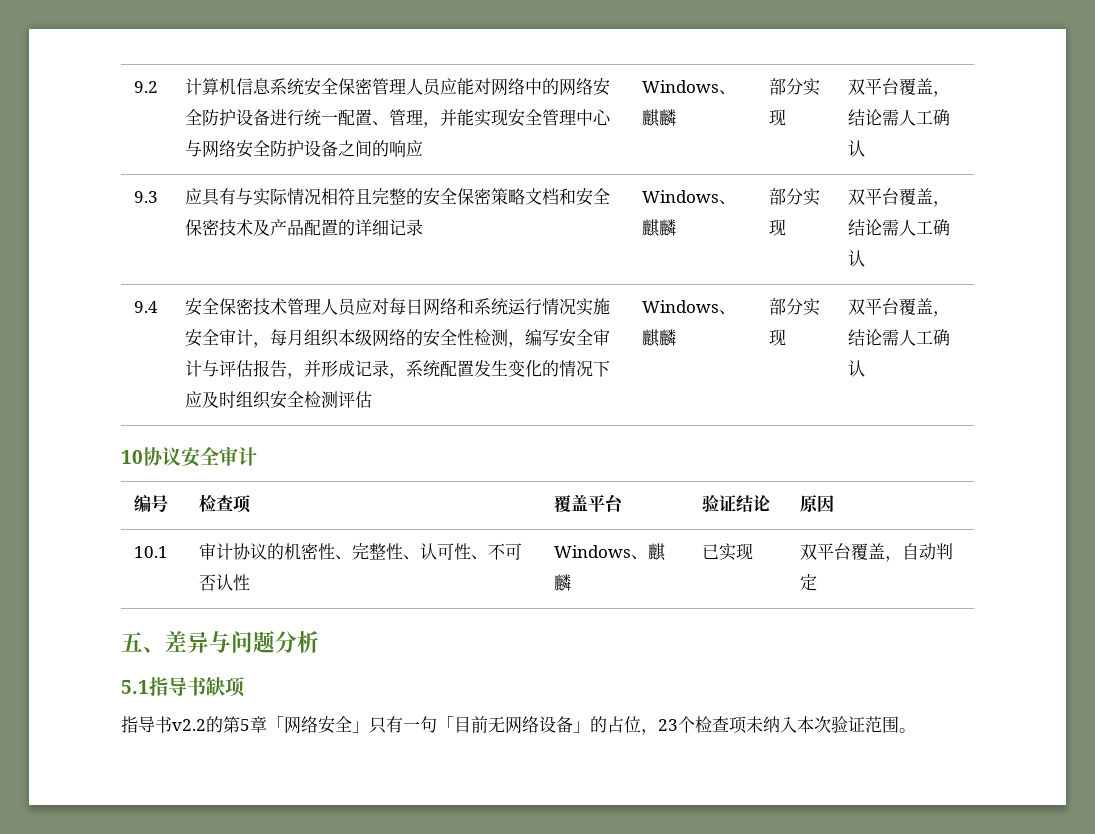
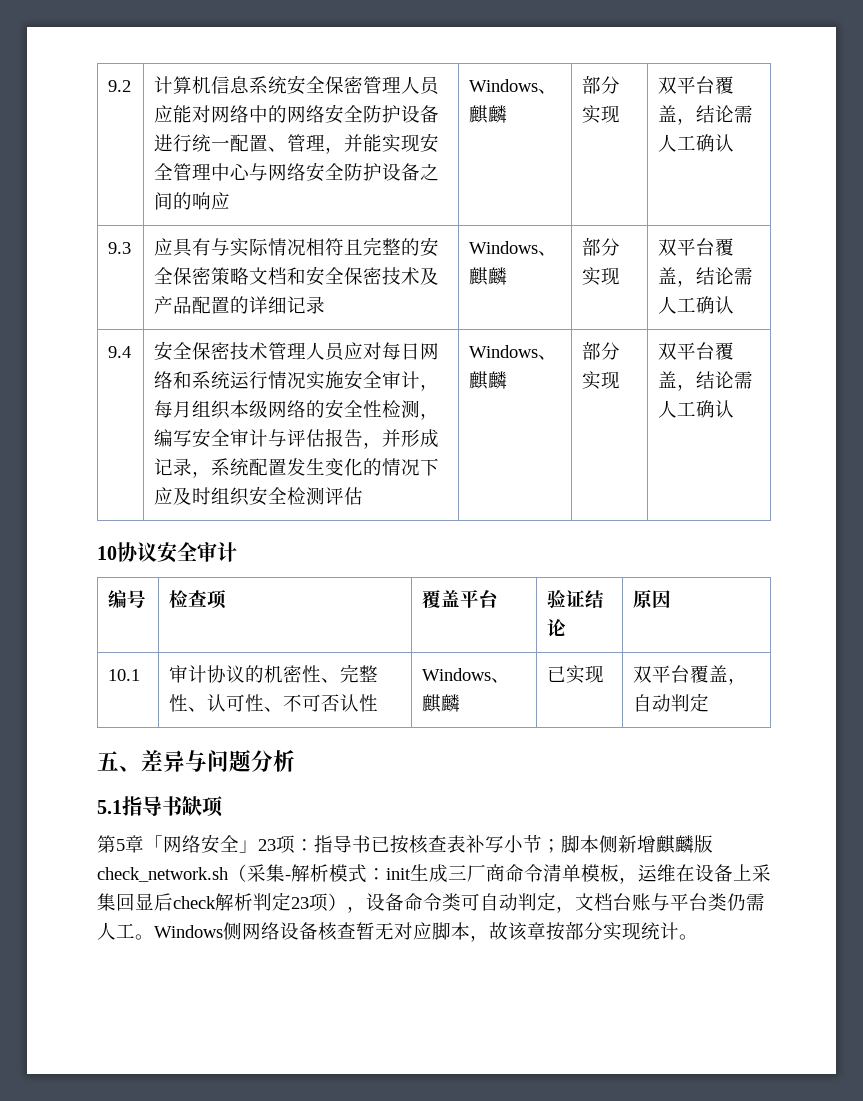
[121,716,223,733] 指导书v2.2的 -> (223, 806) none
[369,716,899,735] 只有一句「目前无网络设备」的占位，23个检查项未纳入本次验证范围 -> [258,834,713,854] [97,864,771,884] [97,892,765,913] [97,922,679,942] 23项：指导书已按核查表补写小节；脚本侧新增麒麟版check_network.sh（采集-解析模式：init生成三厂商命令清单模板，运维在设备上采集回显后check解析判定23项），设备命令类可自动判定，文档台账与平台类仍需人工。Windows侧网络设备核查暂无对应脚本，故该章按部分实现统计

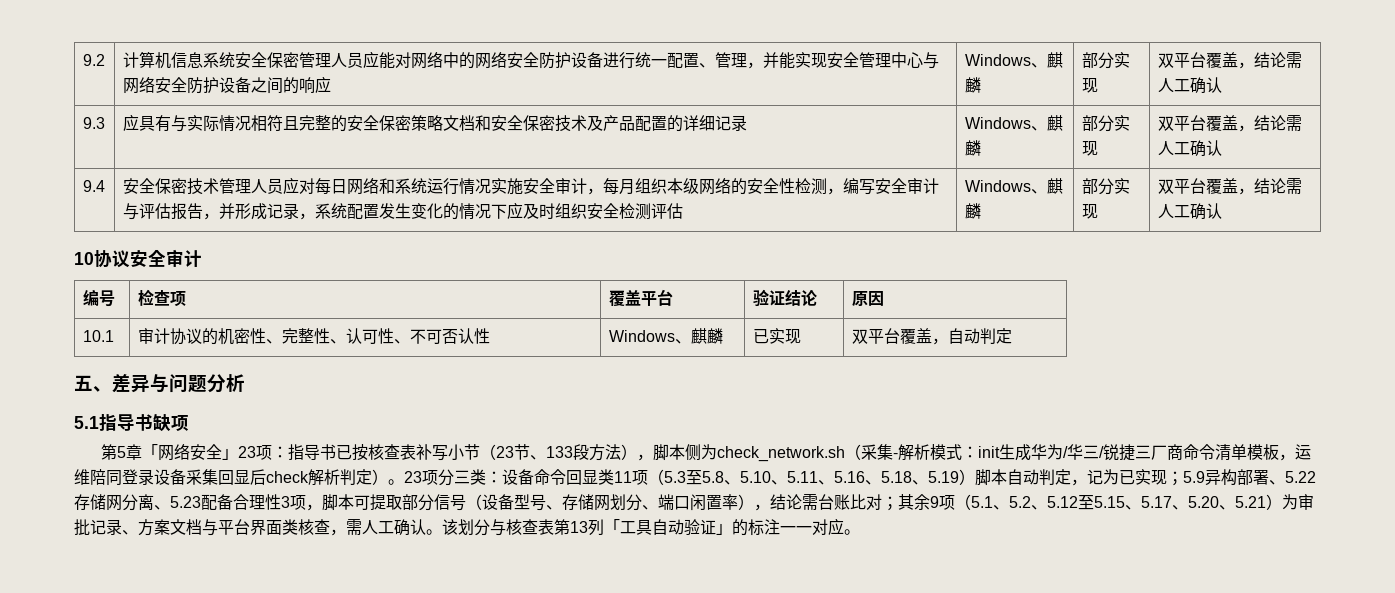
[542,835,713,854] ；脚本侧新增麒麟版 -> [480,444,718,461] （23节、133段方法），脚本侧为
(448, 873) none -> [1031,444,1136,461] 华为/华三/锐捷
[676,864,752,882] 在设备上 -> [90,469,186,486] 陪同登录设备
[291,892,765,913] [97,922,679,942] 23项），设备命令类可自动判定，文档台账与平台类仍需人工。Windows侧网络设备核查暂无对应脚本，故该章按部分实现统计 -> [372,469,1316,486] [74,494,1314,511] [74,518,844,536] ）。23项分三类：设备命令回显类11项（5.3至5.8、5.10、5.11、5.16、5.18、5.19）脚本自动判定，记为已实现；5.9异构部署、5.22存储网分离、5.23配备合理性3项，脚本可提取部分信号（设备型号、存储网划分、端口闲置率），结论需台账比对；其余9项（5.1、5.2、5.12至5.15、5.17、5.20、5.21）为审批记录、方案文档与平台界面类核查，需人工确认。该划分与核查表第13列「工具自动验证」的标注一一对应

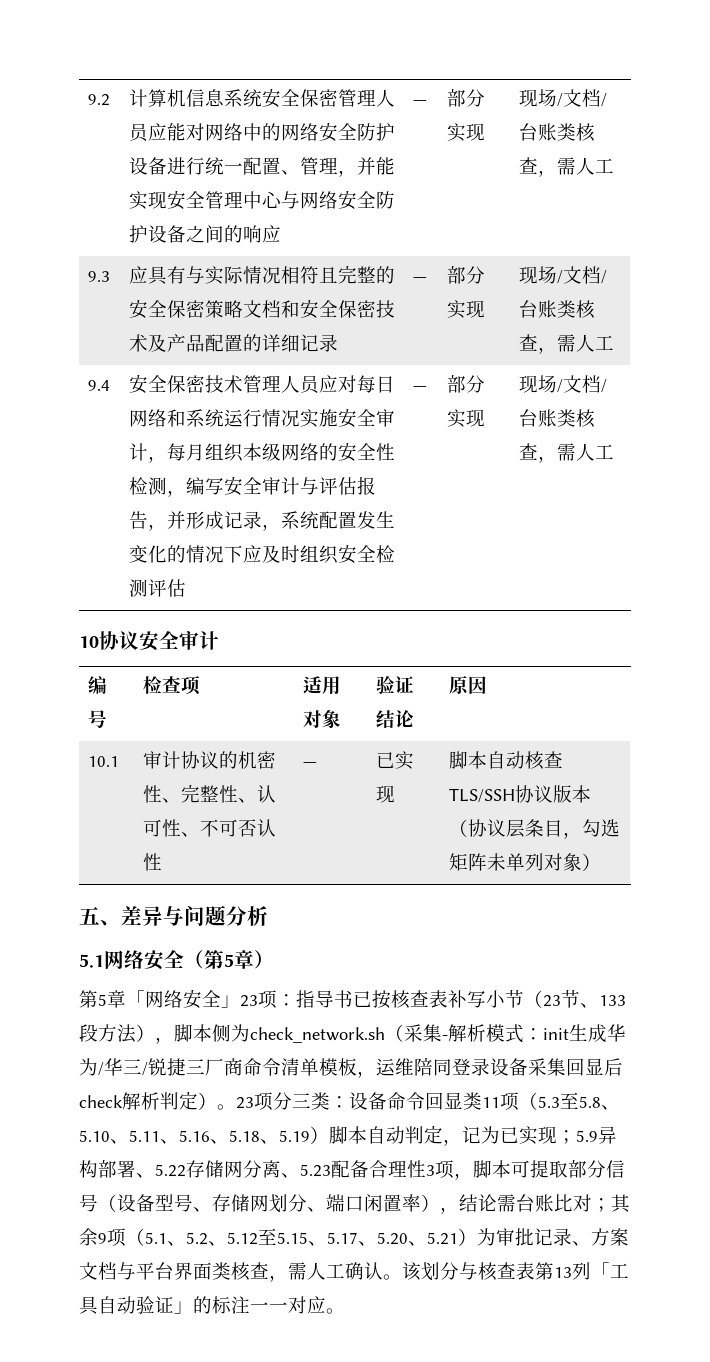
[964,52,1063,68] [964,77,981,93] [1081,52,1130,69] [1081,78,1098,93] [1157,52,1302,69] [1157,77,1222,94] Windows、麒麟 | 部分实现 | 双平台覆盖，结论需人工确认 -> [413,100,428,105] [447,89,486,107] [447,123,486,142] [519,89,608,107] [519,123,596,142] [519,157,615,177] — | 部分实现 | 现场/文档/台账类核查，需人工
[964,115,1063,131] [964,140,981,156] [1081,115,1130,132] [1081,141,1098,156] [1157,115,1302,132] [1157,140,1222,157] Windows、麒麟 | 部分实现 | 双平台覆盖，结论需人工确认 -> [413,277,428,282] [447,266,486,284] [447,300,486,319] [519,266,608,284] [519,300,596,319] [519,334,615,354] — | 部分实现 | 现场/文档/台账类核查，需人工
[964,178,1063,194] [964,203,981,219] [1081,178,1130,195] [1081,204,1098,219] [1157,178,1302,195] [1157,203,1222,220] Windows、麒麟 | 部分实现 | 双平台覆盖，结论需人工确认 -> [413,386,428,391] [447,375,486,393] [447,409,486,428] [519,375,608,393] [519,409,596,428] [519,443,615,463] — | 部分实现 | 现场/文档/台账类核查，需人工
[608,289,673,306] 覆盖平台 -> [303,676,342,695] [303,710,342,728] 适用对象
[608,328,723,344] Windows、麒麟 -> [303,762,318,767] —
[851,328,1012,345] 双平台覆盖，自动判定 -> [449,751,564,770] [449,785,592,803] [449,819,621,839] [449,853,602,871] 脚本自动核查TLS/SSH协议版本（协议层条目，勾选矩阵未单列对象）
[99,414,189,432] 指导书缺项 -> [104,950,274,970] 网络安全（第5章）

